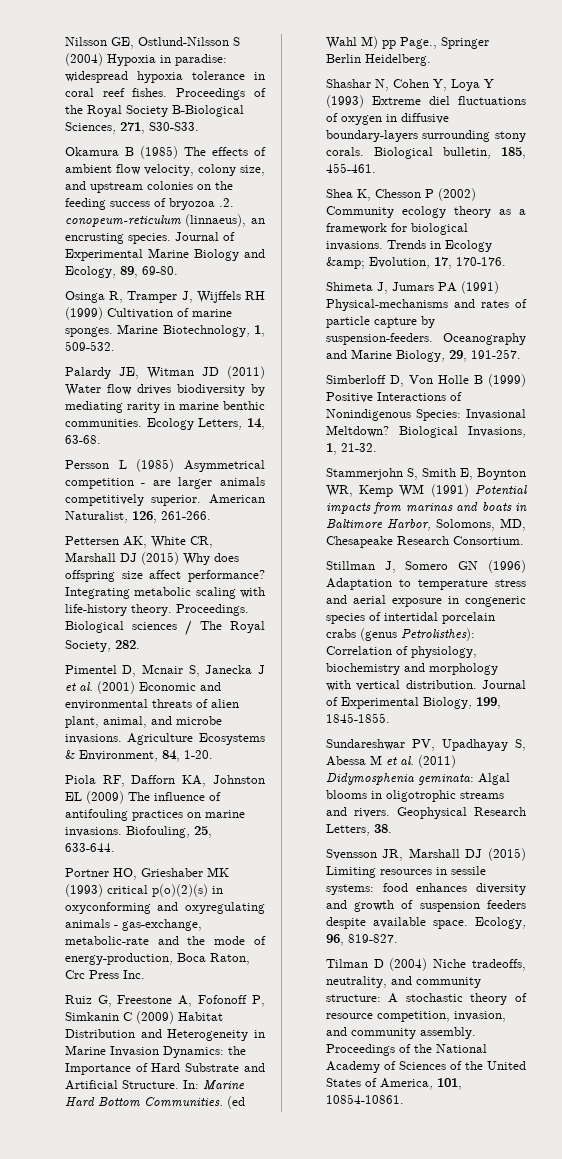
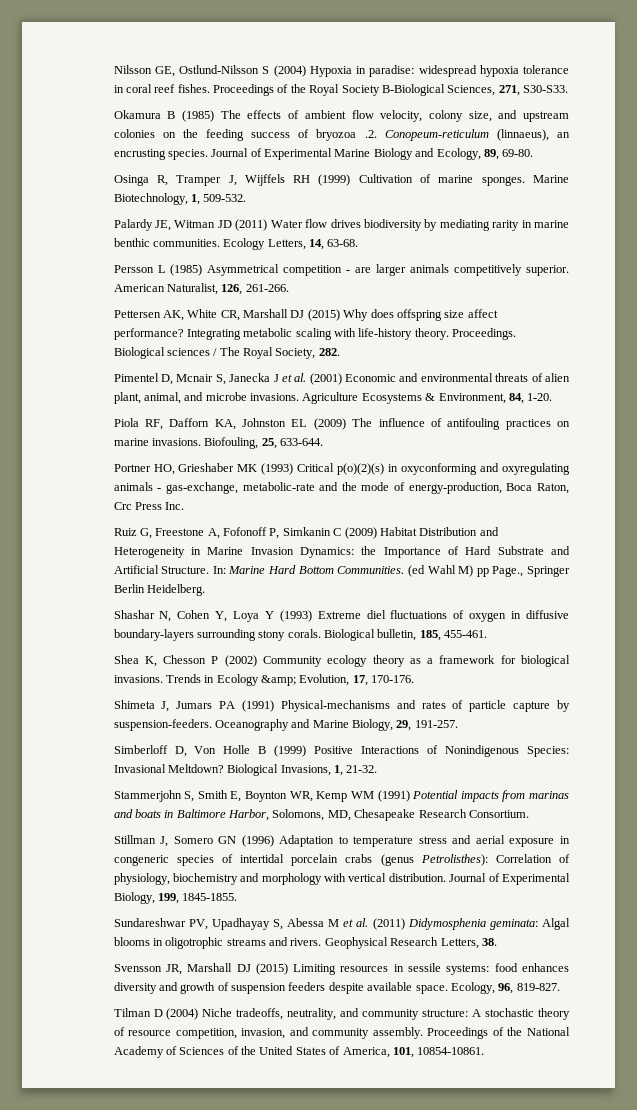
[64,215,181,227] conopeum-reticulum -> [384,129,489,141] Conopeum-reticulum
[106,885,148,894] critical -> [297,463,335,472] Critical

